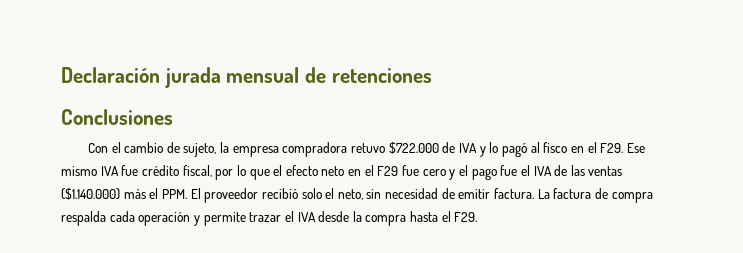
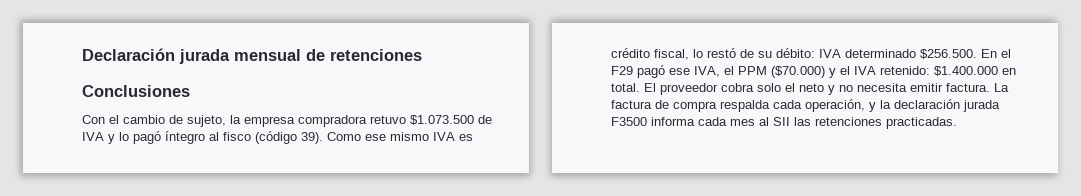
[388,142,439,154] $722.000 -> [410,115,474,125] $1.073.500
(527, 150) none -> [165,131,205,144] íntegro
[570,142,645,153] en el F29. Ese -> [255,131,386,144] (código 39). Como ese
[121,165,139,176] fue -> [459,134,473,141] es
[215,165,623,180] [61,188,187,200] por lo que el efecto neto en el F29 fue cero y el pago fue el IVA de las ventas ($1.140.000) más el PPM. -> [693,48,1011,59] [611,65,1016,78] [611,83,640,92] lo restó de su débito: IVA determinado $256.500. En el F29 pagó ese IVA, el PPM ($70.000) y el IVA retenido: $1.400.000 en total.
[261,188,298,199] recibió -> [721,83,754,92] cobra
[337,188,455,200] neto, sin necesidad de -> [799,83,907,95] neto y no necesita
[138,211,478,226] operación y permite trazar el IVA desde la compra hasta el F29. -> [805,99,1000,112] [611,117,957,129] operación, y la declaración jurada F3500 informa cada mes al SII las retenciones practicadas.

